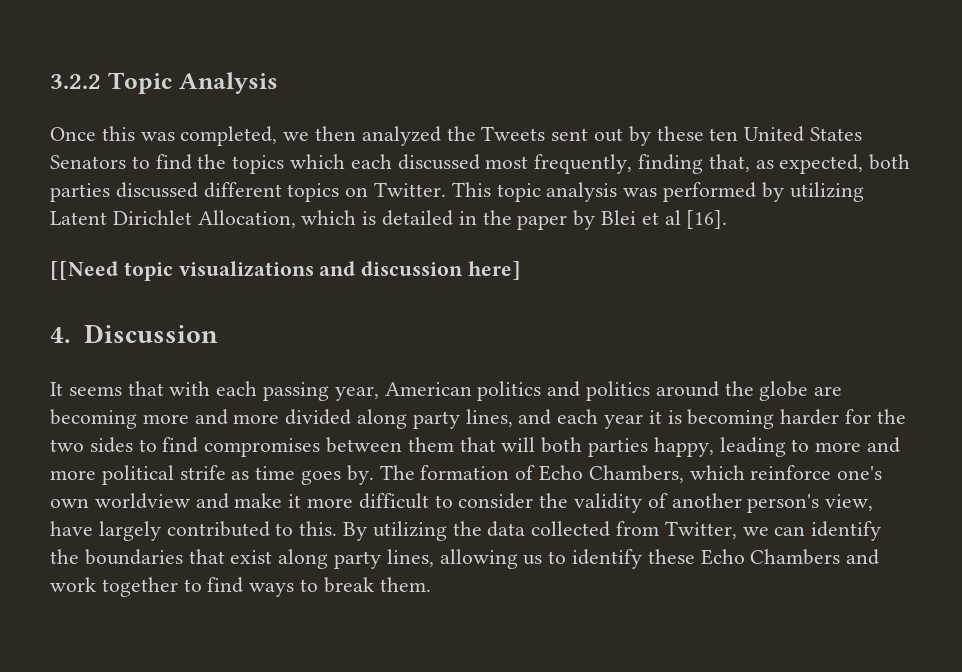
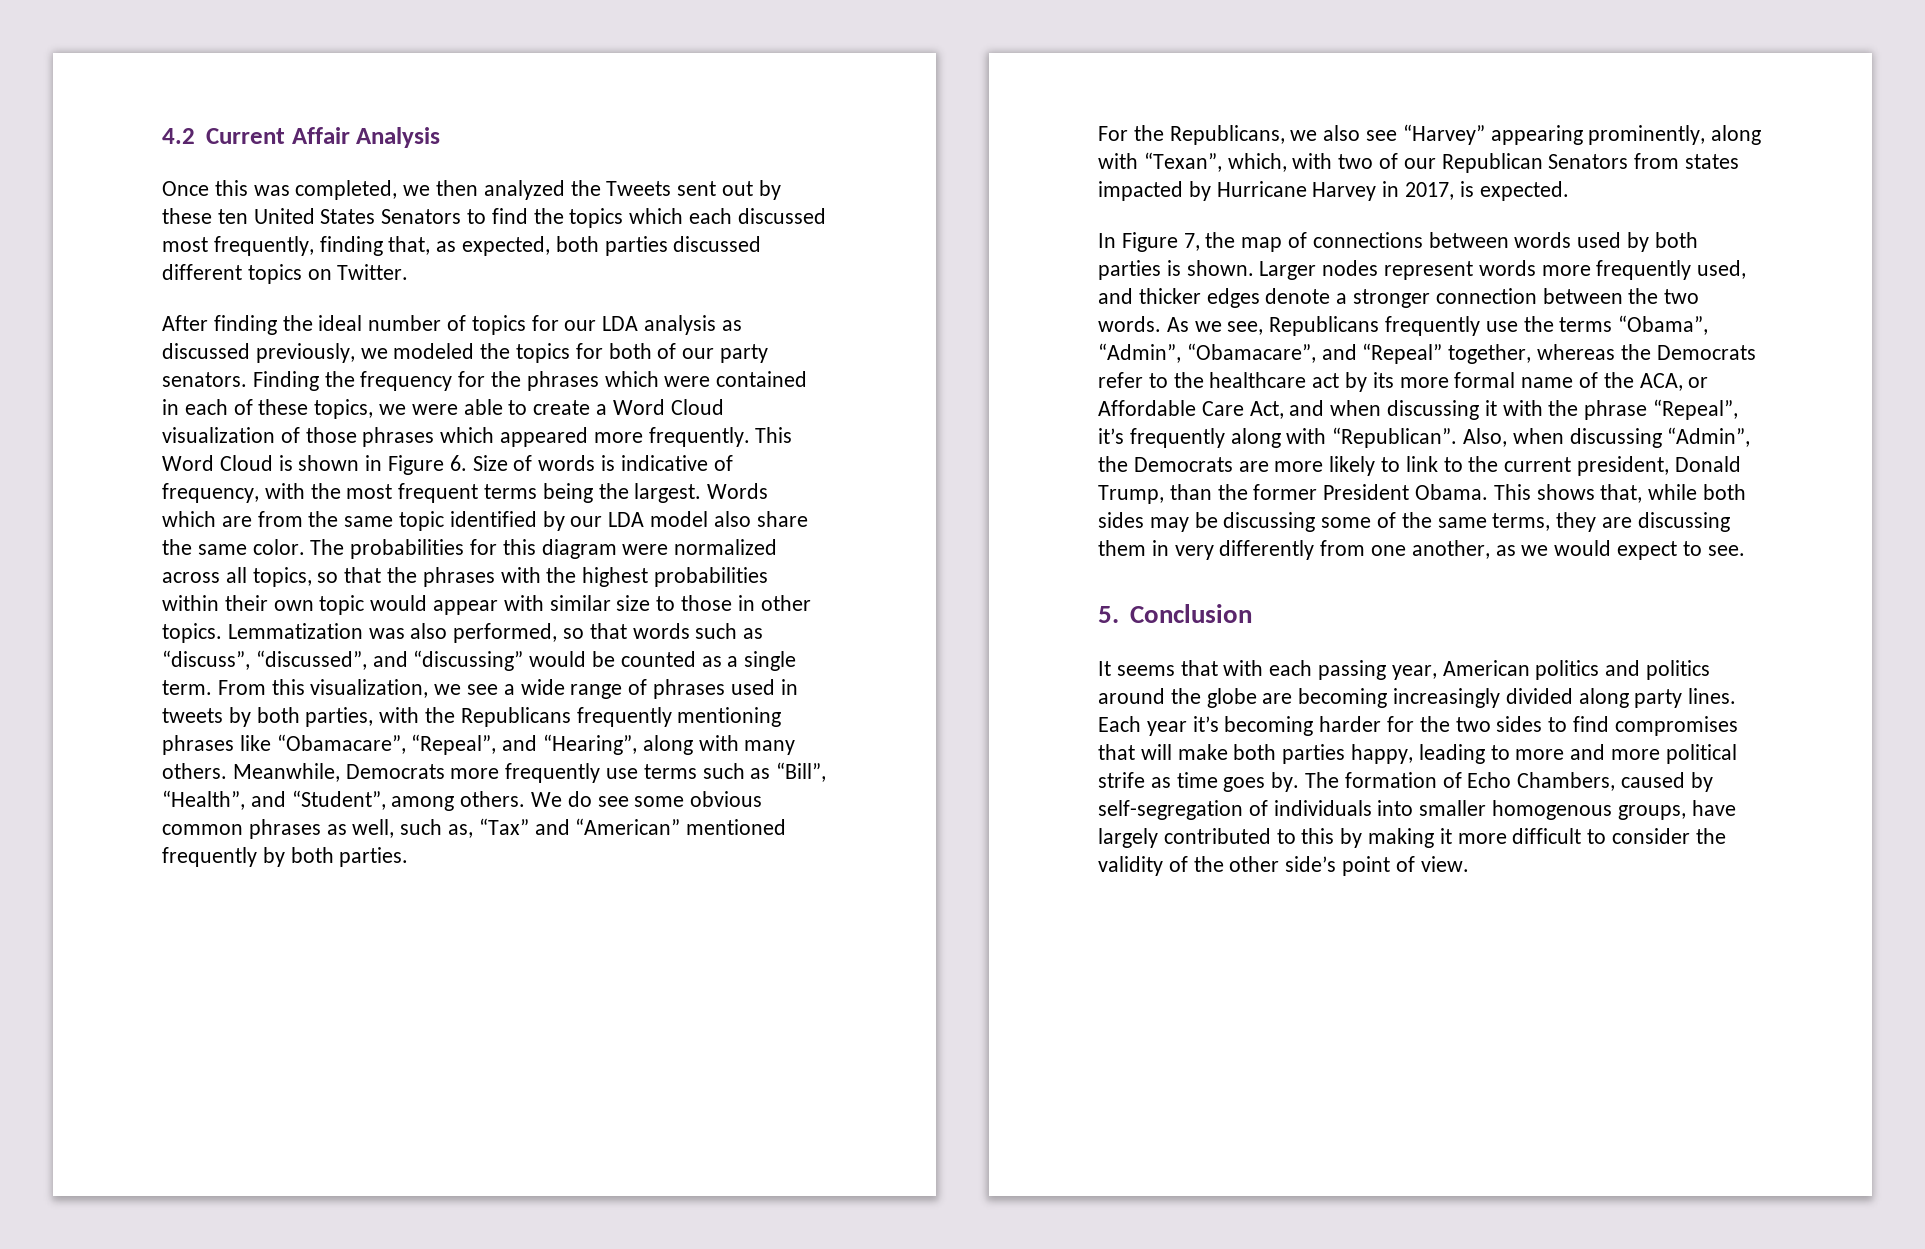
[50,72,172,94] 3.2.2 Topic -> [162,127,350,144] 4.2 Current Affair
[451,182,864,202] [50,210,728,230] [50,261,522,281] [50,324,218,343] This topic analysis was performed by utilizing Latent Dirichlet Allocation, which is detailed in the paper by Blei et al [16]. // [[Need topic visualizations and discussion here] // 4. Discussion -> [162,315,742,335] [162,343,769,363] [162,371,808,391] [162,399,724,419] [162,427,793,447] [162,455,733,475] [162,483,769,503] [162,511,808,531] [162,539,778,559] [162,567,769,587] [162,595,811,615] [162,623,764,643] [162,650,797,671] [162,679,798,699] [162,707,782,727] [162,734,796,755] [162,762,827,783] [162,790,763,811] [162,818,787,839] [162,847,409,867] [1098,124,1762,145] [1098,152,1740,173] [1098,181,1569,201] [1098,232,1698,252] [1098,260,1747,280] [1098,288,1700,308] [1098,315,1709,336] [1098,343,1756,364] [1098,372,1709,392] [1098,399,1739,420] [1098,427,1751,448] [1098,456,1741,476] [1098,484,1747,504] [1098,512,1730,532] [1098,540,1745,560] [1098,604,1252,623] // After finding the ideal number of topics for our LDA analysis as discussed previously, we modeled the topics for both of our party senators. Finding the frequency for the phrases which were contained in each of these topics, we were able to create a Word Cloud visualization of those phrases which appeared more frequently. This Word Cloud is shown in Figure 6. Size of words is indicative of frequency, with the most frequent terms being the largest. Words which are from the same topic identified by our LDA model also share the same color. The probabilities for this diagram were normalized across all topics, so that the phrases with the highest probabilities within their own topic would appear with similar size to those in other topics. Lemmatization was also performed, so that words such as “discuss”, “discussed”, and “discussing” would be counted as a single term. From this visualization, we see a wide range of phrases used in tweets by both parties, with the Republicans frequently mentioning phrases like “Obamacare”, “Repeal”, and “Hearing”, along with many others. Meanwhile, Democrats more frequently use terms such as “Bill”, “Health”, and “Student”, among others. We do see some obvious common phrases as well, such as, “Tax” and “American” mentioned frequently by both parties. // For the Republicans, we also see “Harvey” appearing prominently, along with “Texan”, which, with two of our Republican Senators from states impacted by Hurricane Harvey in 2017, is expected. // In Figure 7, the map of connections between words used by both parties is shown. Larger nodes represent words more frequently used, and thicker edges denote a stronger connection between the two words. As we see, Republicans frequently use the terms “Obama”, “Admin”, “Obamacare”, and “Repeal” together, whereas the Democrats refer to the healthcare act by its more formal name of the ACA, or Affordable Care Act, and when discussing it with the phrase “Repeal”, it’s frequently along with “Republican”. Also, when discussing “Admin”, the Democrats are more likely to link to the current president, Donald Trump, than the former President Obama. This shows that, while both sides may be discussing some of the same terms, they are discussing them in very differently from one another, as we would expect to see. // 5. Conclusion
[142,409,682,429] more and more divided along party lines, and each year it is -> [1393,688,1737,708] [1098,716,1219,736] increasingly divided along party lines. Each year it’s
[326,437,454,453] between them -> (1738, 726) none
(536, 444) none -> [1177,744,1228,760] make
[689,465,883,480] [50,493,283,509] which reinforce one's own worldview and make -> [1621,772,1713,792] [1098,800,1736,820] [1098,828,1435,848] caused by self-segregation of individuals into smaller homogenous groups, have largely contributed to this by making
[671,493,874,513] [50,521,882,541] [50,549,880,569] [50,577,431,597] another person's view, have largely contributed to this. By utilizing the data collected from Twitter, we can identify the boundaries that exist along party lines, allowing us to identify these Echo Chambers and work together to find ways to break them. -> [1193,856,1469,876] the other side’s point of view.

